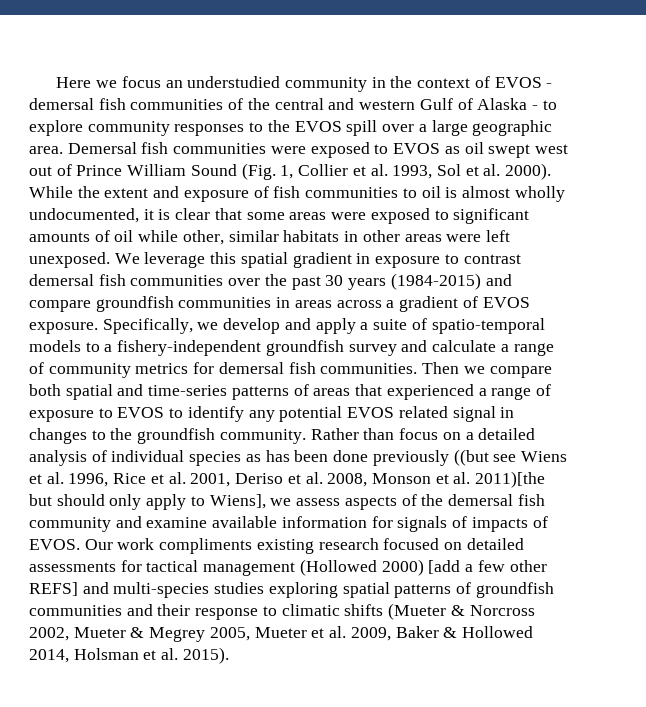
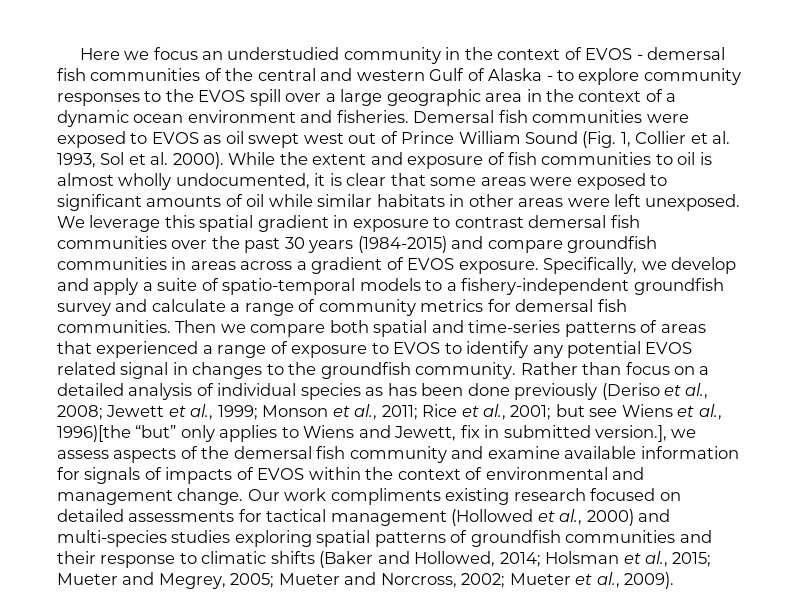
[29,146,63,154] area. -> [485,89,677,102] [57,110,409,127] area in the context of a dynamic ocean environment and fisheries.
[182,230,224,245] other, -> (313, 200) none
[453,449,567,466] [29,471,546,488] [29,494,266,510] ((but see Wiens et al. 1996, Rice et al. 2001, Deriso et al. 2008, Monson et al. 2011)[the but should only apply to Wiens], -> [601,383,709,400] [57,404,722,420] [57,425,668,442] (Deriso et al., 2008; Jewett et al., 1999; Monson et al., 2011; Rice et al., 2001; but see Wiens et al., 1996)[the “but” only applies to Wiens and Jewett, fix in submitted version.],
[29,539,80,550] EVOS. -> [257,467,645,480] [57,488,244,505] EVOS within the context of environmental and management change.
[381,559,547,576] [29,582,78,596] 2000) [add a few other REFS] -> [537,509,634,526] et al., 2000)
[388,603,535,620] [29,626,533,642] [29,647,229,664] (Mueter & Norcross 2002, Mueter & Megrey 2005, Mueter et al. 2009, Baker & Hollowed 2014, Holsman et al. 2015). -> [319,551,712,568] [57,572,675,589] (Baker and Hollowed, 2014; Holsman et al., 2015; Mueter and Megrey, 2005; Mueter and Norcross, 2002; Mueter et al., 2009).

